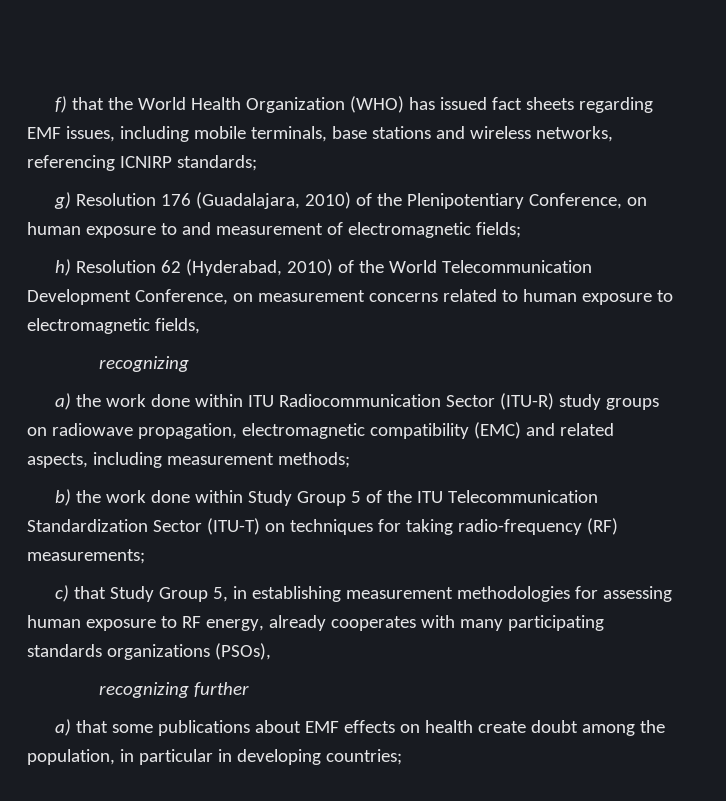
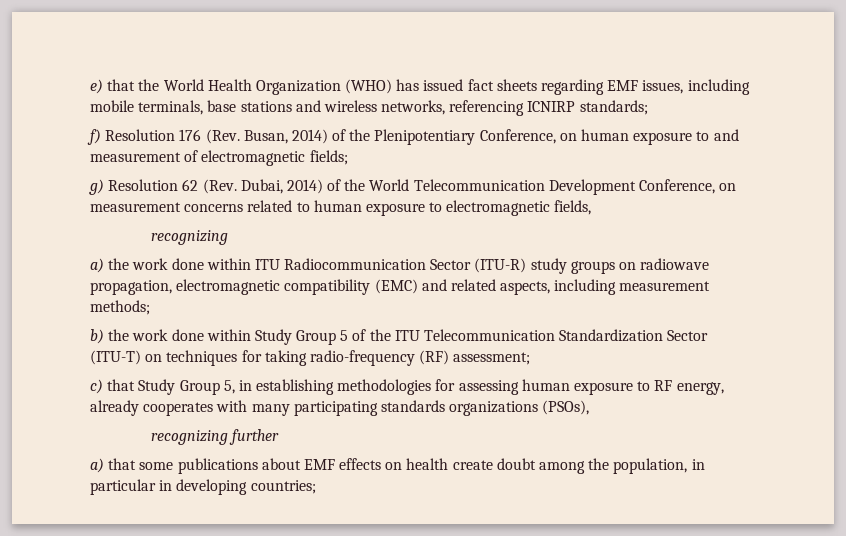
[55,96,68,113] f) -> [90,79,103,94] e)
[54,192,72,209] g) -> [87,129,101,145] f)
[196,192,352,209] (Guadalajara, 2010) -> [205,129,328,144] (Rev. Busan, 2014)
[55,259,72,276] h) -> [89,179,104,195] g)
[186,259,334,276] (Hyderabad, 2010) -> [202,179,323,194] (Rev. Dubai, 2014)
[27,549,145,564] measurements; -> [453,352,531,365] assessment;
[346,587,454,599] measurement -> (335, 387) none

